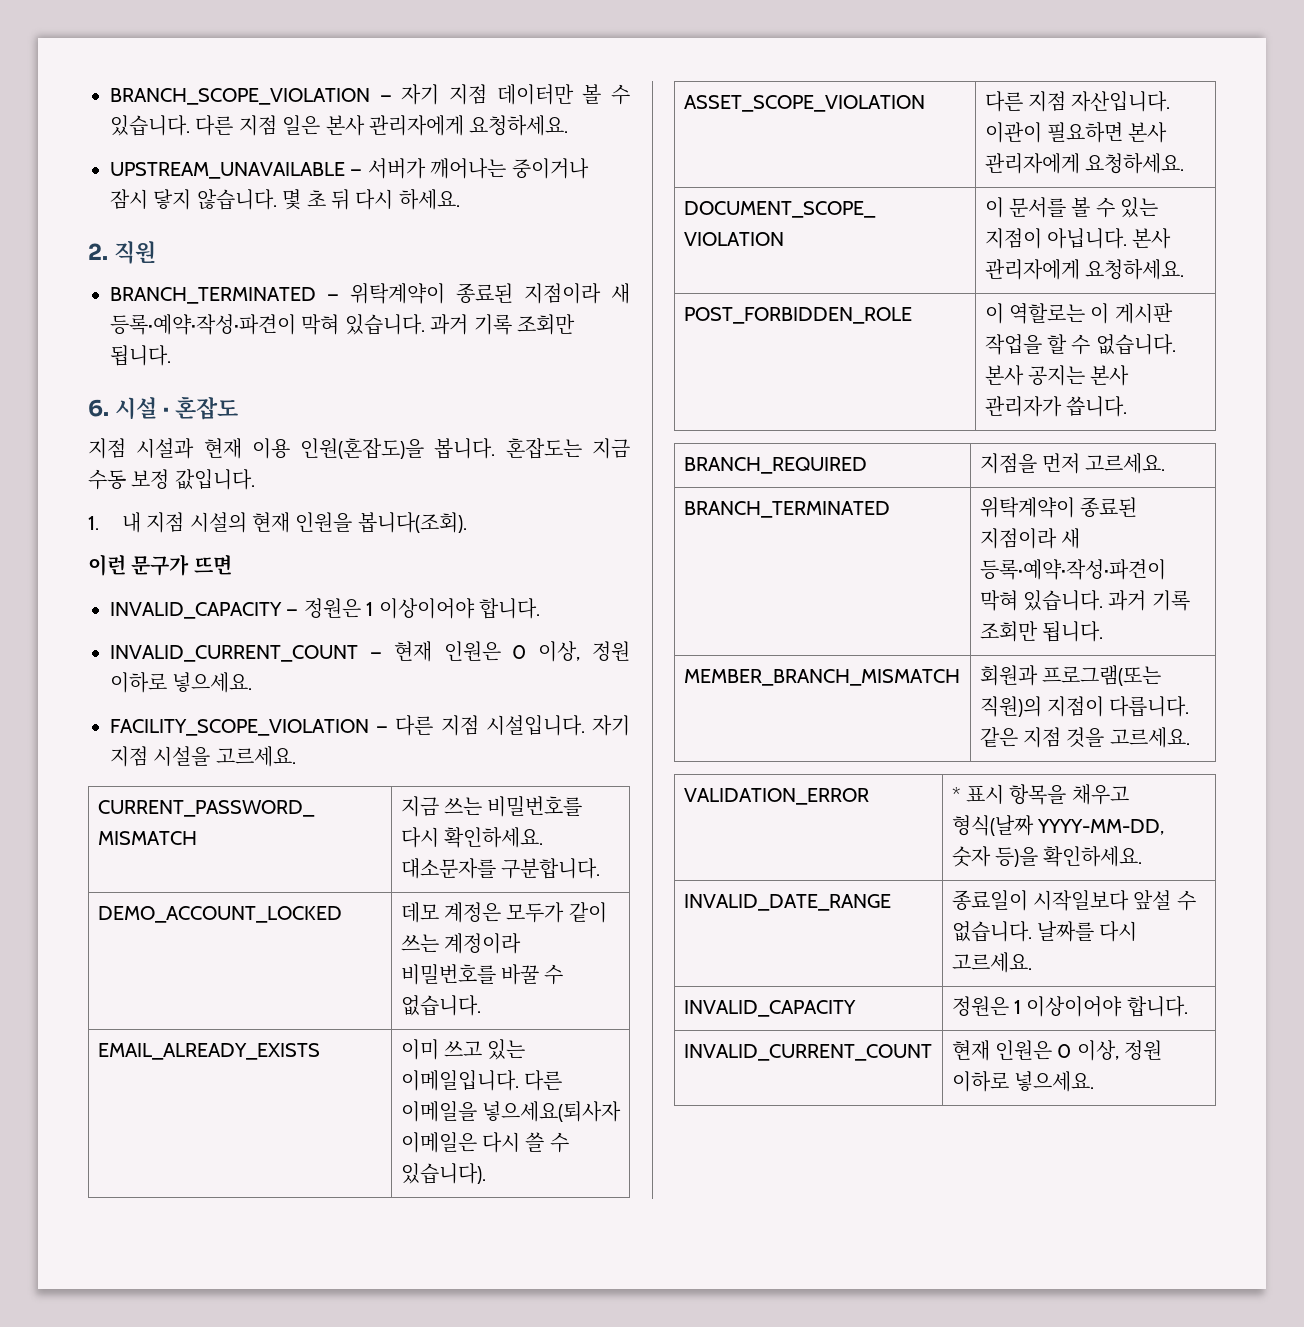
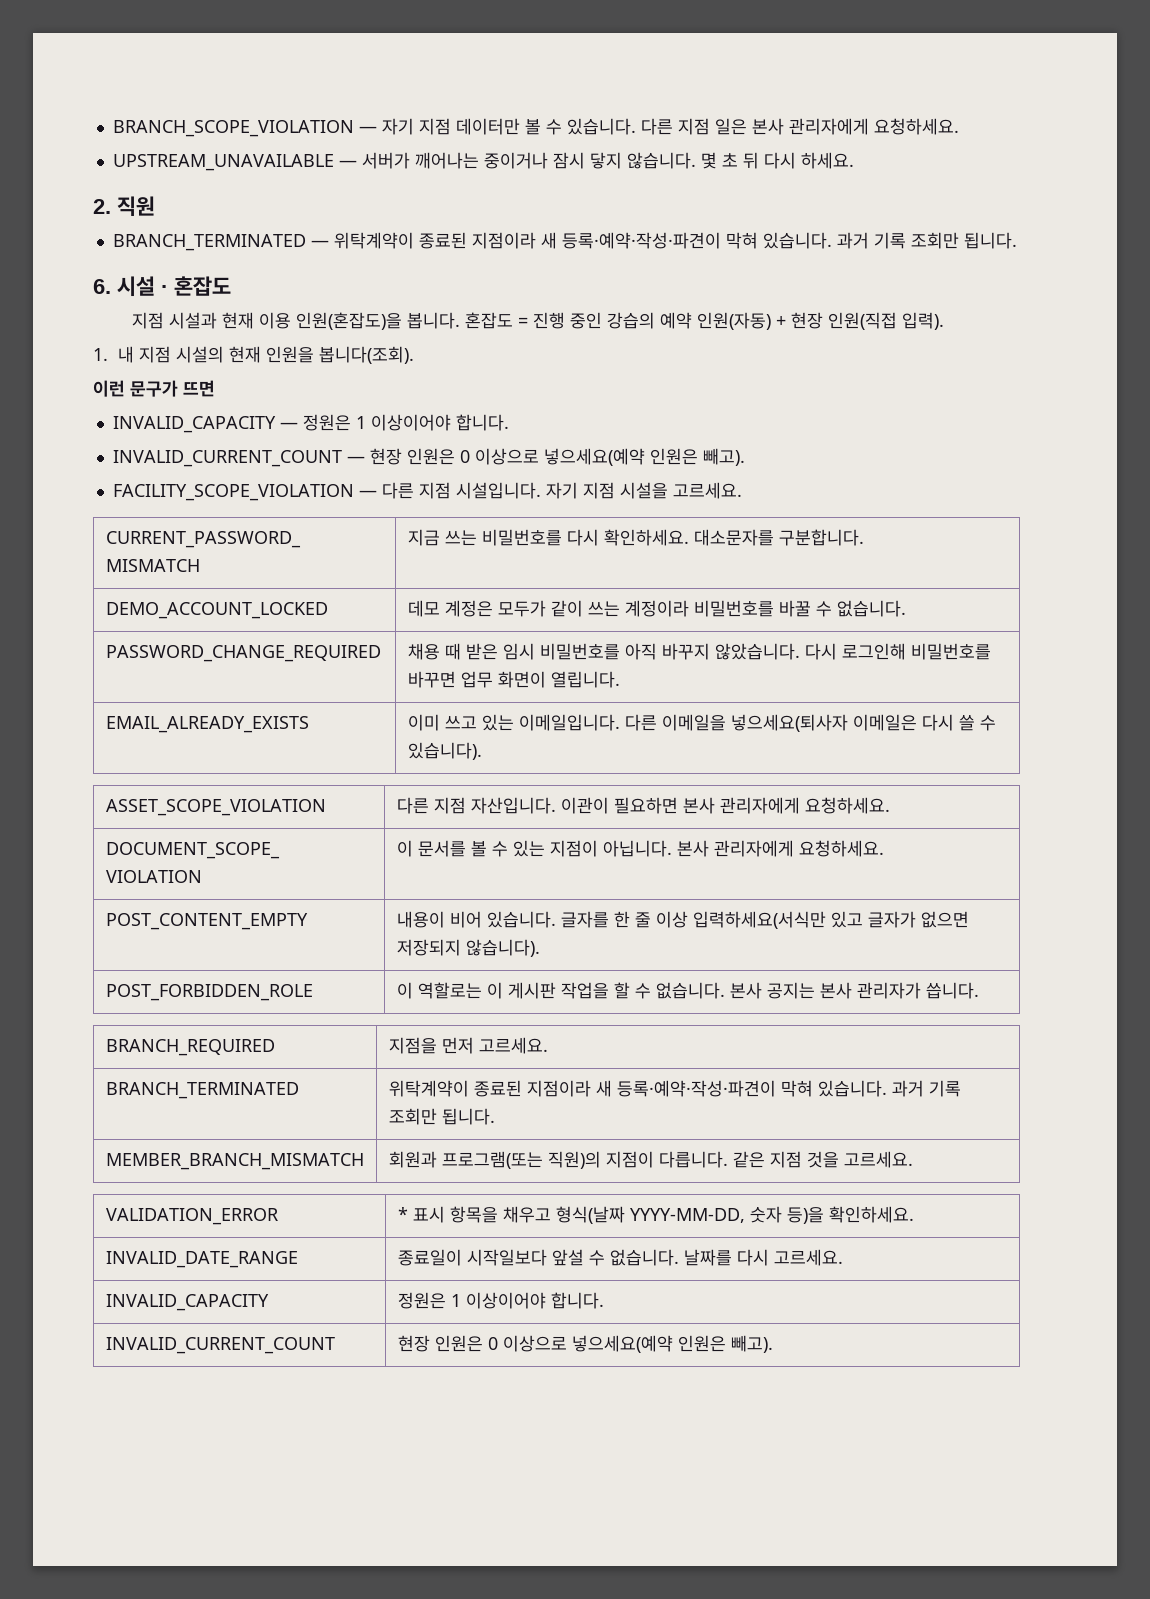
[505,438,630,459] [88,469,255,490] 혼잡도는 지금 수동 보정 값입니다. -> [465,312,945,330] 혼잡도 = 진행 중인 강습의 예약 인원(자동) + 현장 인원(직접 입력).
[393,641,630,662] [110,672,253,693] 현재 인원은 0 이상, 정원 이하로 넣으세요. -> [369,448,745,466] 현장 인원은 0 이상으로 넣으세요(예약 인원은 빼고).
(481, 1005) none -> [105,645,381,662] [407,643,991,660] [407,671,620,688] // PASSWORD_CHANGE_REQUIRED | 채용 때 받은 임시 비밀번호를 아직 바꾸지 않았습니다. 다시 로그인해 비밀번호를 바꾸면 업무 화면이 열립니다.
(1185, 269) none -> [105,913,308,930] [396,911,969,929] [396,939,540,957] // POST_CONTENT_EMPTY | 내용이 비어 있습니다. 글자를 한 줄 이상 입력하세요(서식만 있고 글자가 없으면 저장되지 않습니다).
[951,1040,1163,1061] [951,1071,1095,1092] 현재 인원은 0 이상, 정원 이하로 넣으세요. -> [397,1335,773,1353] 현장 인원은 0 이상으로 넣으세요(예약 인원은 빼고).

